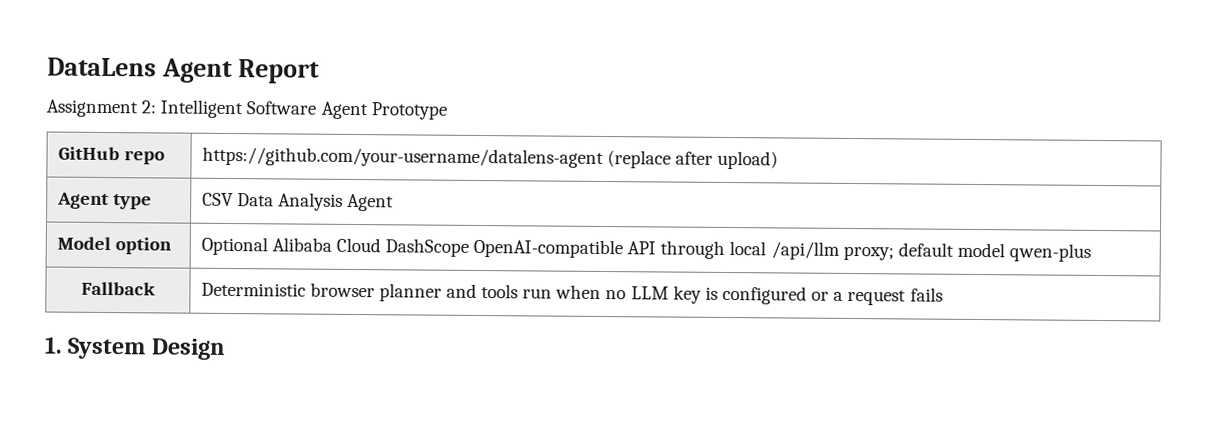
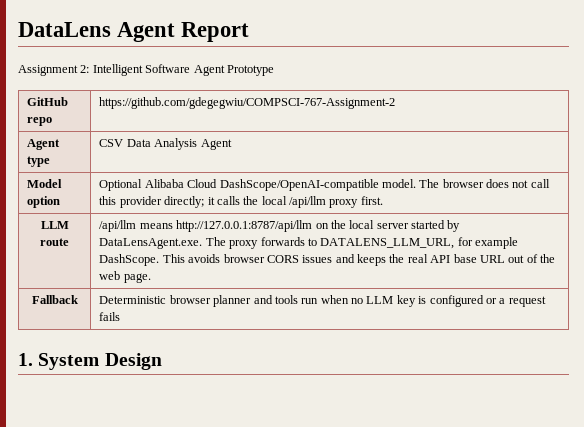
[201,146,778,170] https://github.com/your-username/datalens-agent (replace after upload) -> [99,97,396,109] https://github.com/gdegegwiu/COMPSCI-767-Assignment-2
[384,238,1092,262] DashScope OpenAI-compatible API through local /api/llm proxy; default model qwen-plus -> [219,179,550,191] [99,196,383,208] [40,221,69,229] [40,238,69,246] [99,220,461,232] [99,237,519,249] [99,254,556,266] [99,271,151,283] DashScope/OpenAI-compatible model. The browser does not call this provider directly; it calls the local /api/llm proxy first. // LLM route | /api/llm means http://127.0.0.1:8787/api/llm on the local server started by DataLensAgent.exe. The proxy forwards to DATALENS_LLM_URL, for example DashScope. This avoids browser CORS issues and keeps the real API base URL out of the web page.

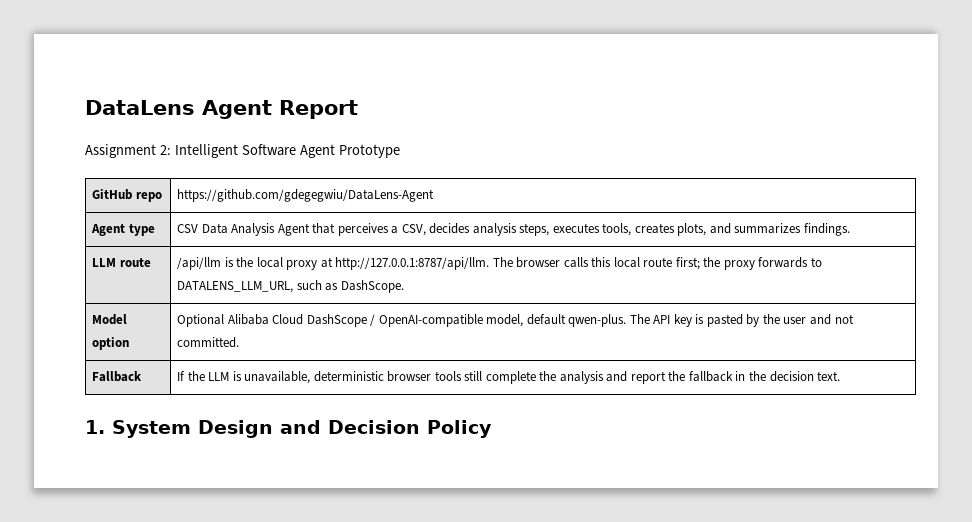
[99,97,396,109] https://github.com/gdegegwiu/COMPSCI-767-Assignment-2 -> [177,189,435,202] https://github.com/gdegegwiu/DataLens-Agent
(232, 144) none -> [312,223,850,236] [92,258,151,267] [177,257,822,270] [177,280,404,293] that perceives a CSV, decides analysis steps, executes tools, creates plots, and summarizes findings. // LLM route | /api/llm is the local proxy at http://127.0.0.1:8787/api/llm. The browser calls this local route first; the proxy forwards to DATALENS_LLM_URL, such as DashScope.
[219,179,550,191] [99,196,383,208] [40,221,69,229] [40,238,69,246] [99,220,461,232] [99,237,519,249] [99,254,556,266] [99,271,151,283] [31,295,78,304] [99,295,546,307] [99,312,121,321] DashScope/OpenAI-compatible model. The browser does not call this provider directly; it calls the local /api/llm proxy first. // LLM route | /api/llm means http://127.0.0.1:8787/api/llm on the local server started by DataLensAgent.exe. The proxy forwards to DATALENS_LLM_URL, for example DashScope. This avoids browser CORS issues and keeps the real API base URL out of the web page. // Fallback | Deterministic browser planner and tools run when no LLM key is configured or a request fails -> [306,314,854,327] [177,337,240,348] [92,371,143,382] [177,371,841,384] DashScope / OpenAI-compatible model, default qwen-plus. The API key is pasted by the user and not committed. // Fallback | If the LLM is unavailable, deterministic browser tools still complete the analysis and report the fallback in the decision text.
(162, 361) none -> [280,420,492,438] and Decision Policy

